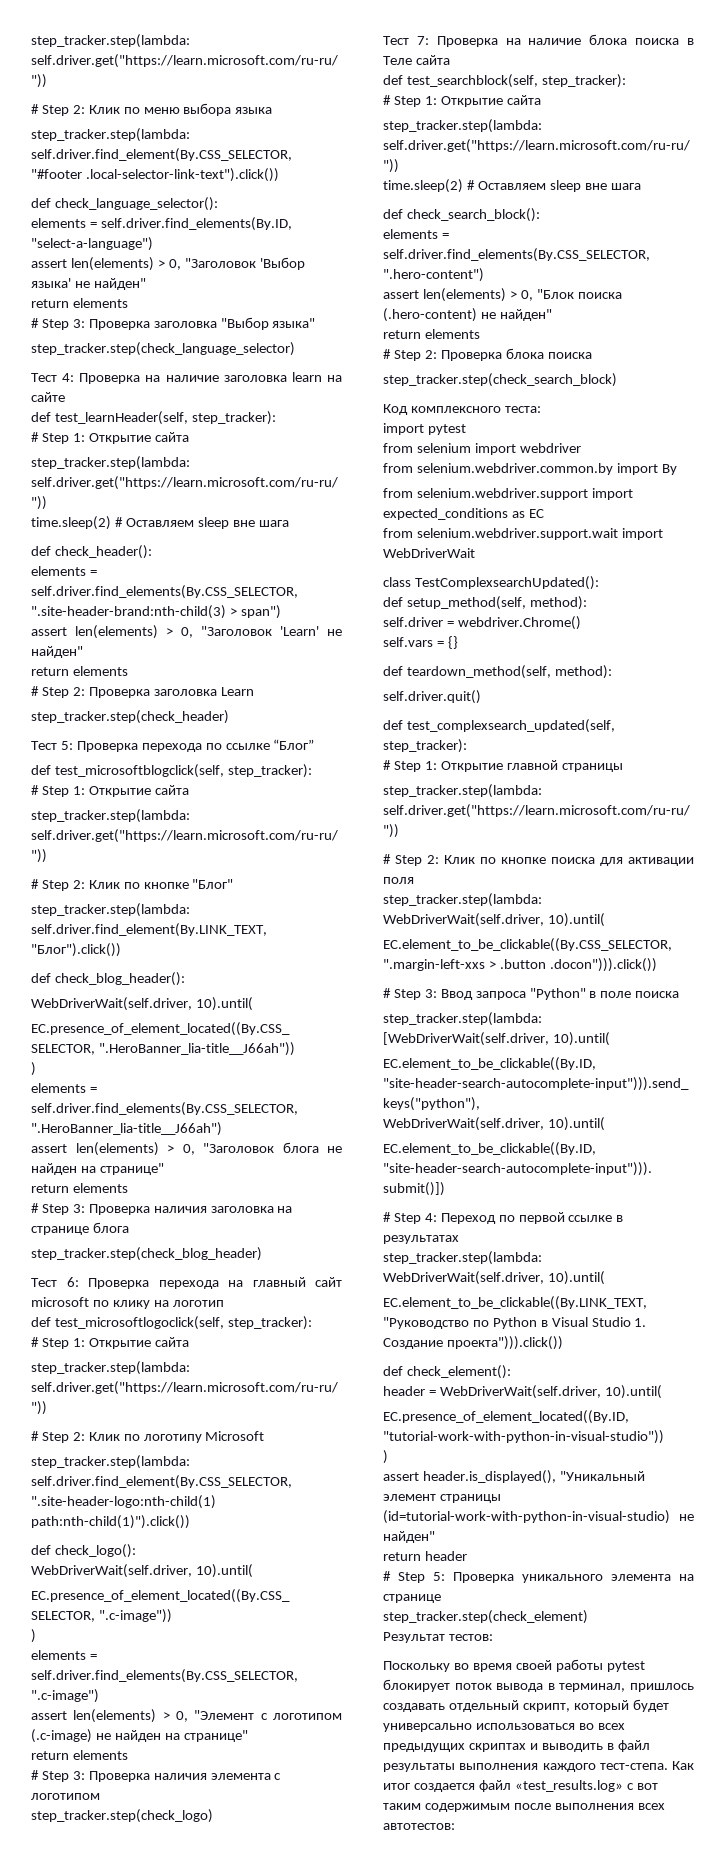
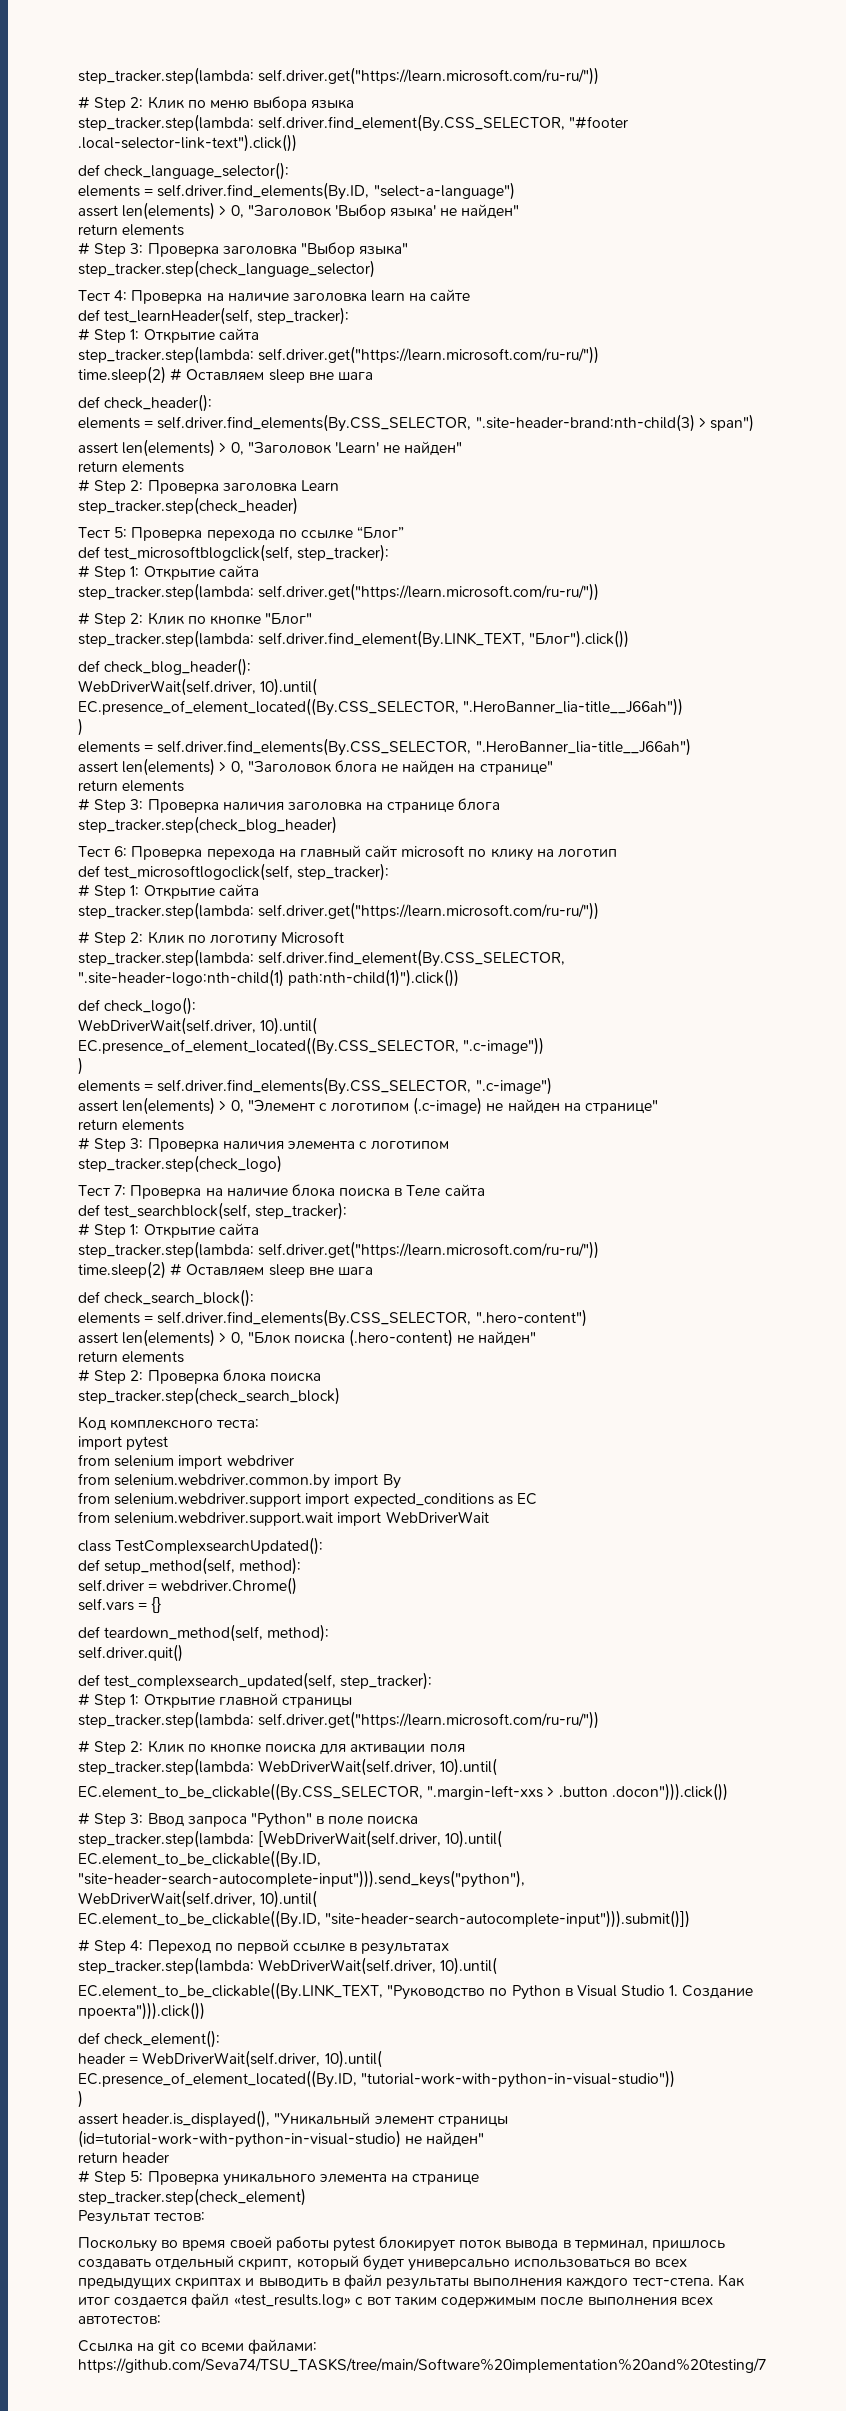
(455, 1826) none -> [78,2339,317,2354] [78,2358,766,2373] // Ссылка на git со всеми файлами: https://github.com/Seva74/TSU_TASKS/tree/main/Software%20implementation%20and%20testing/7

